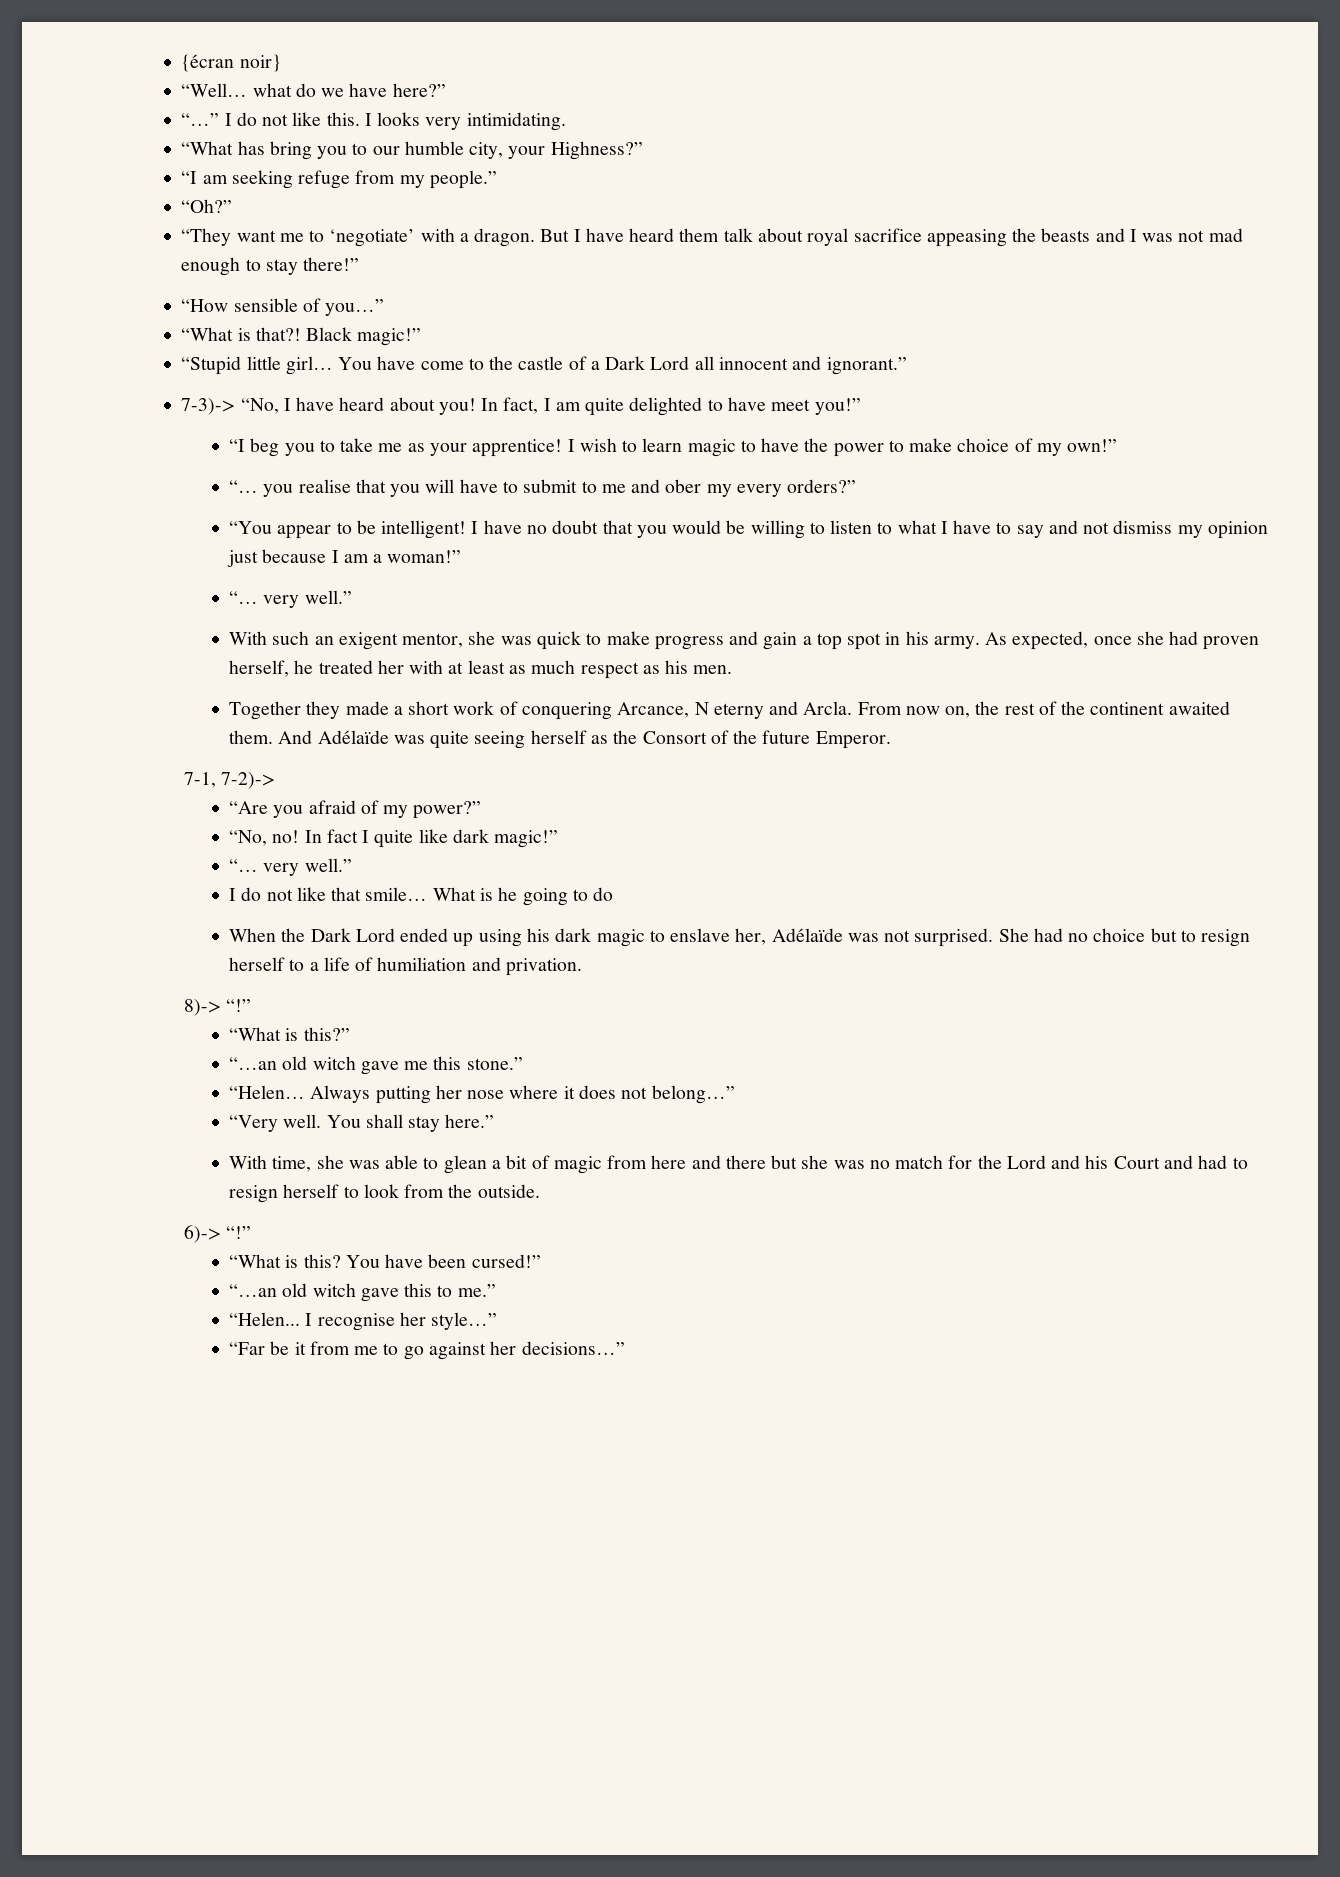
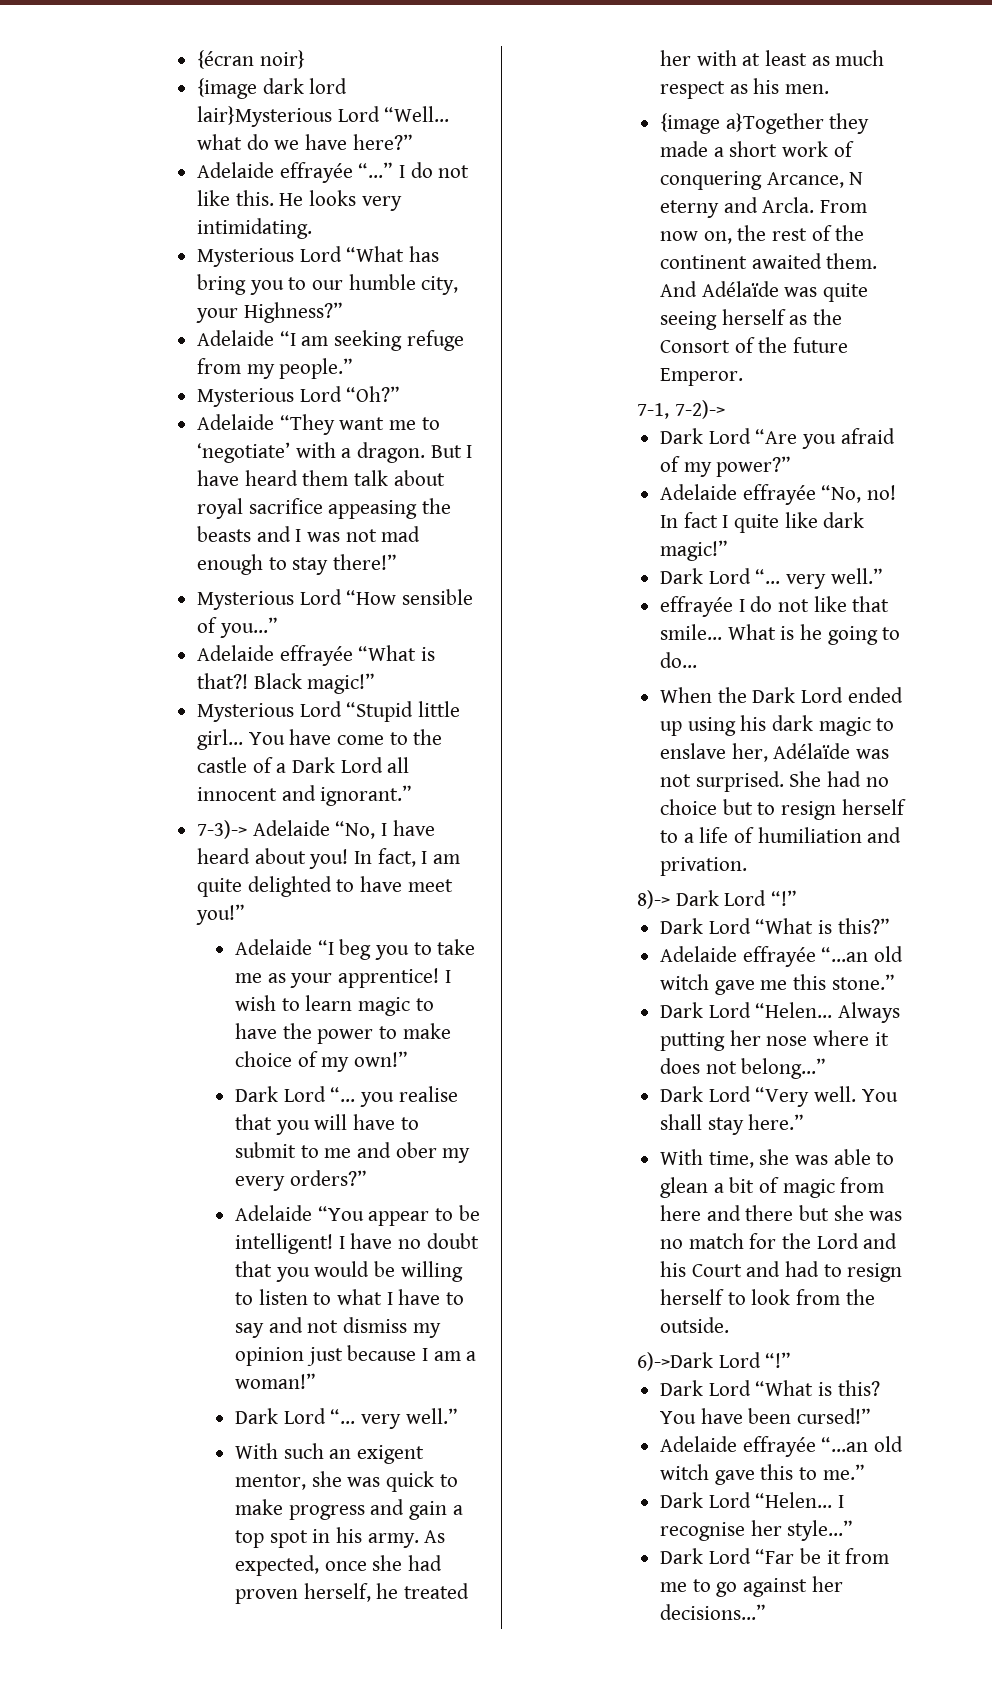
(281, 63) none -> [197,78,348,99] [197,106,380,127] {image dark lord lair}Mysterious Lord
(446, 90) none -> [197,162,353,183] Adelaide effrayée
[364,113,372,126] I -> [279,193,304,206] He
(566, 121) none -> [197,246,342,267] Mysterious Lord
(643, 150) none -> [197,330,275,346] Adelaide
(497, 179) none -> [197,386,342,407] Mysterious Lord
(233, 206) none -> [197,414,275,430] Adelaide
(360, 264) none -> [197,589,342,610] Mysterious Lord
(385, 307) none -> [197,645,353,666] Adelaide effrayée
(422, 337) none -> [197,701,342,722] Mysterious Lord
(236, 406) none -> [252,820,330,836] Adelaide
(861, 406) none -> [235,939,312,955] Adelaide
(1118, 445) none -> [235,1086,326,1102] Dark Lord
(857, 486) none -> [235,1205,312,1221] Adelaide
(462, 556) none -> [235,1408,326,1424] Dark Lord
[229,701,302,720] Together -> [660,113,824,134] {image a}Together
(276, 780) none -> [660,428,751,444] Dark Lord
(482, 810) none -> [660,484,816,505] Adelaide effrayée
[229,858,352,876] “… very well.” // -> [660,568,883,589] [660,596,733,617] Dark Lord “… very well.” // effrayée
[593,887,614,901] do -> [660,652,697,668] do…
[226,999,252,1012] “!” // -> [675,890,797,906] [660,918,751,934] Dark Lord “!” // Dark Lord
(350, 1034) none -> [660,946,816,967] Adelaide effrayée
(523, 1063) none -> [660,1002,751,1018] Dark Lord
(735, 1094) none -> [660,1086,751,1102] Dark Lord
[183,1225,252,1243] 6)-> “!” // -> [636,1352,792,1371] [660,1380,751,1396] 6)->Dark Lord “!” // Dark Lord
(541, 1261) none -> [660,1436,816,1457] Adelaide effrayée
(496, 1290) none -> [660,1492,751,1508] Dark Lord
(498, 1321) none -> [660,1548,751,1564] Dark Lord

